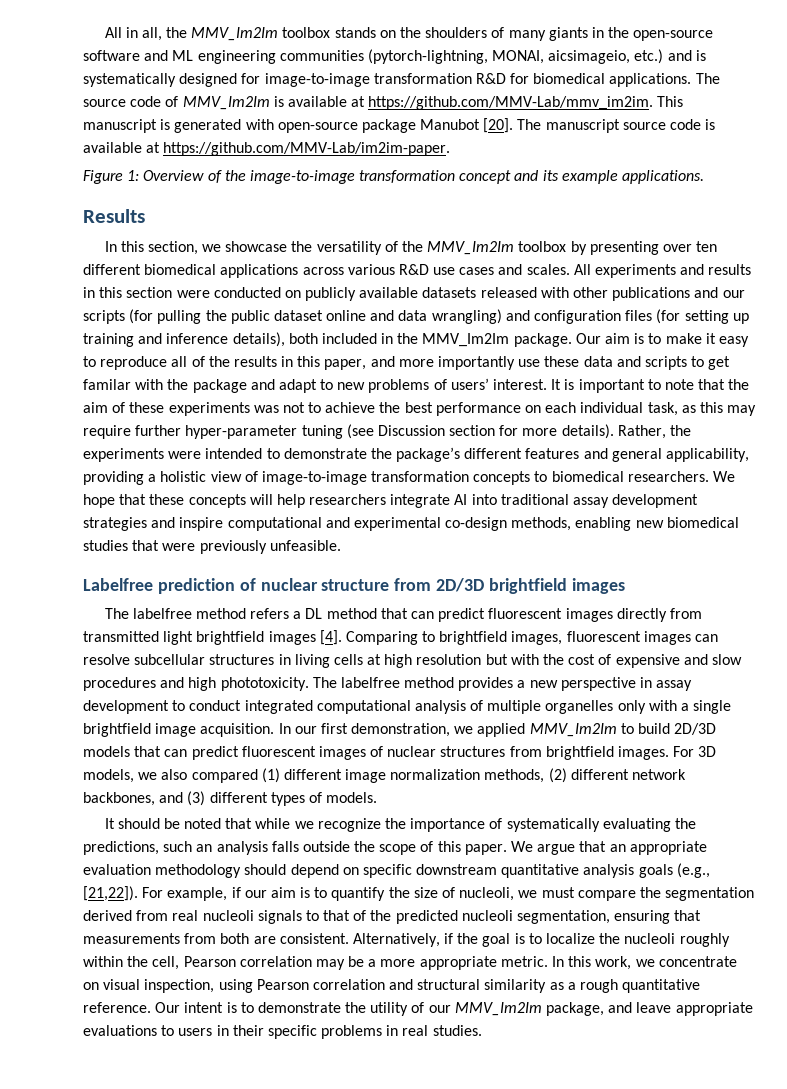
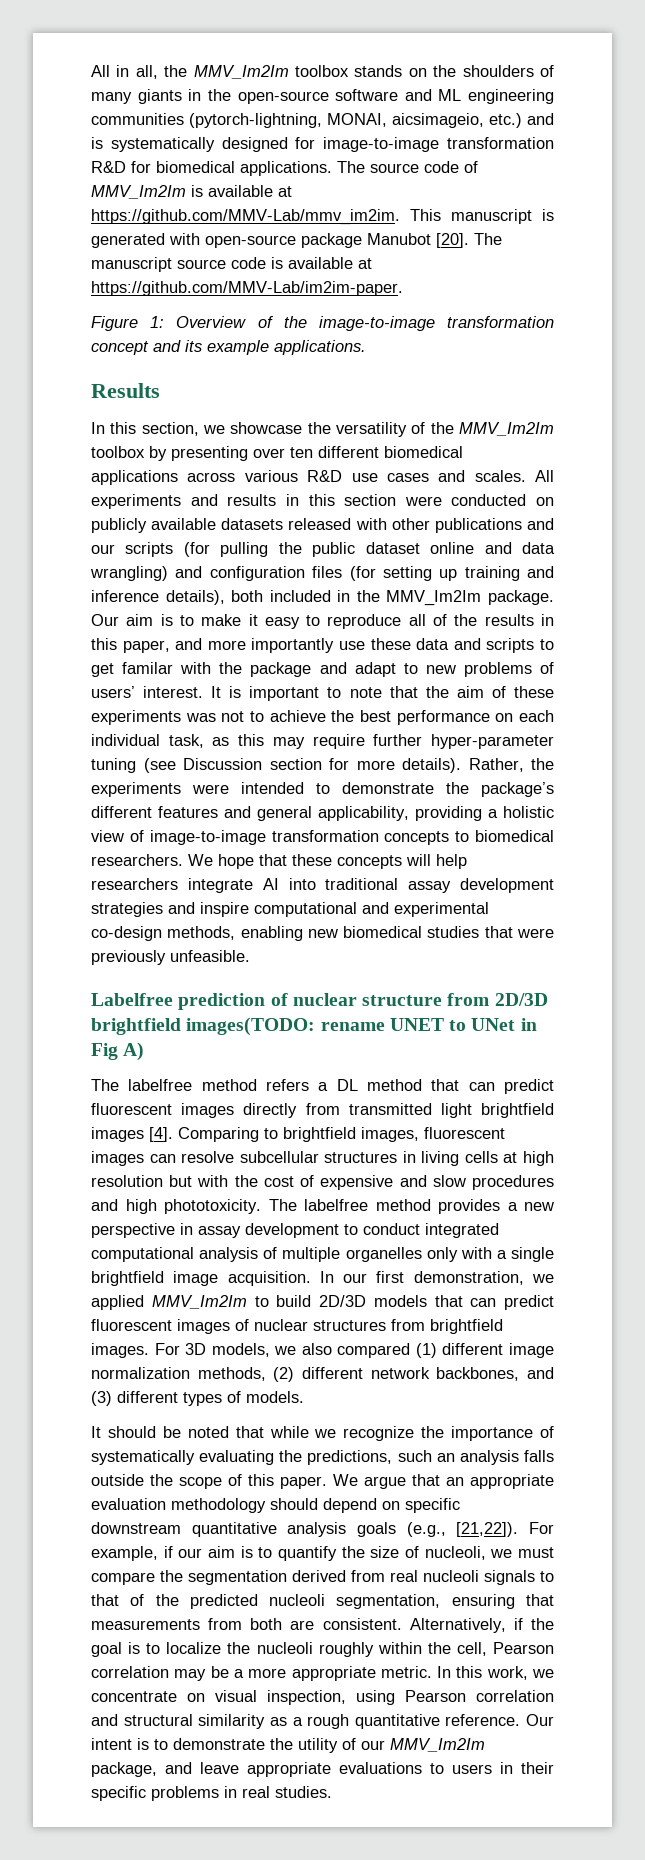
[571,578,625,594] images -> [186,1017,537,1036] [91,1042,145,1061] images(TODO: rename UNET to UNet in Fig A)

